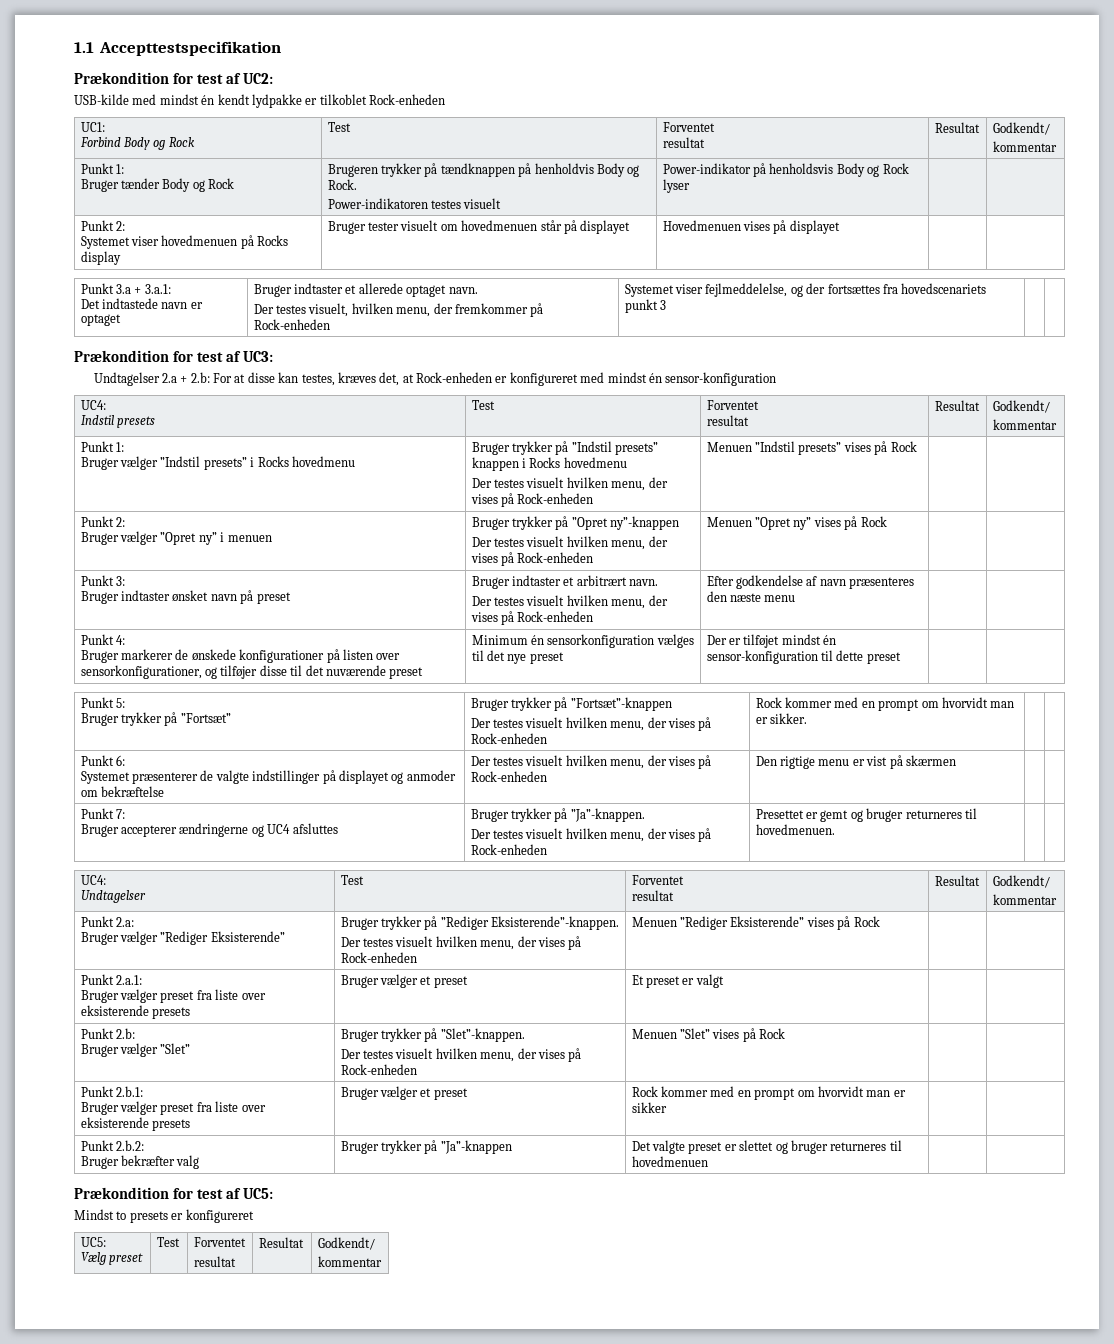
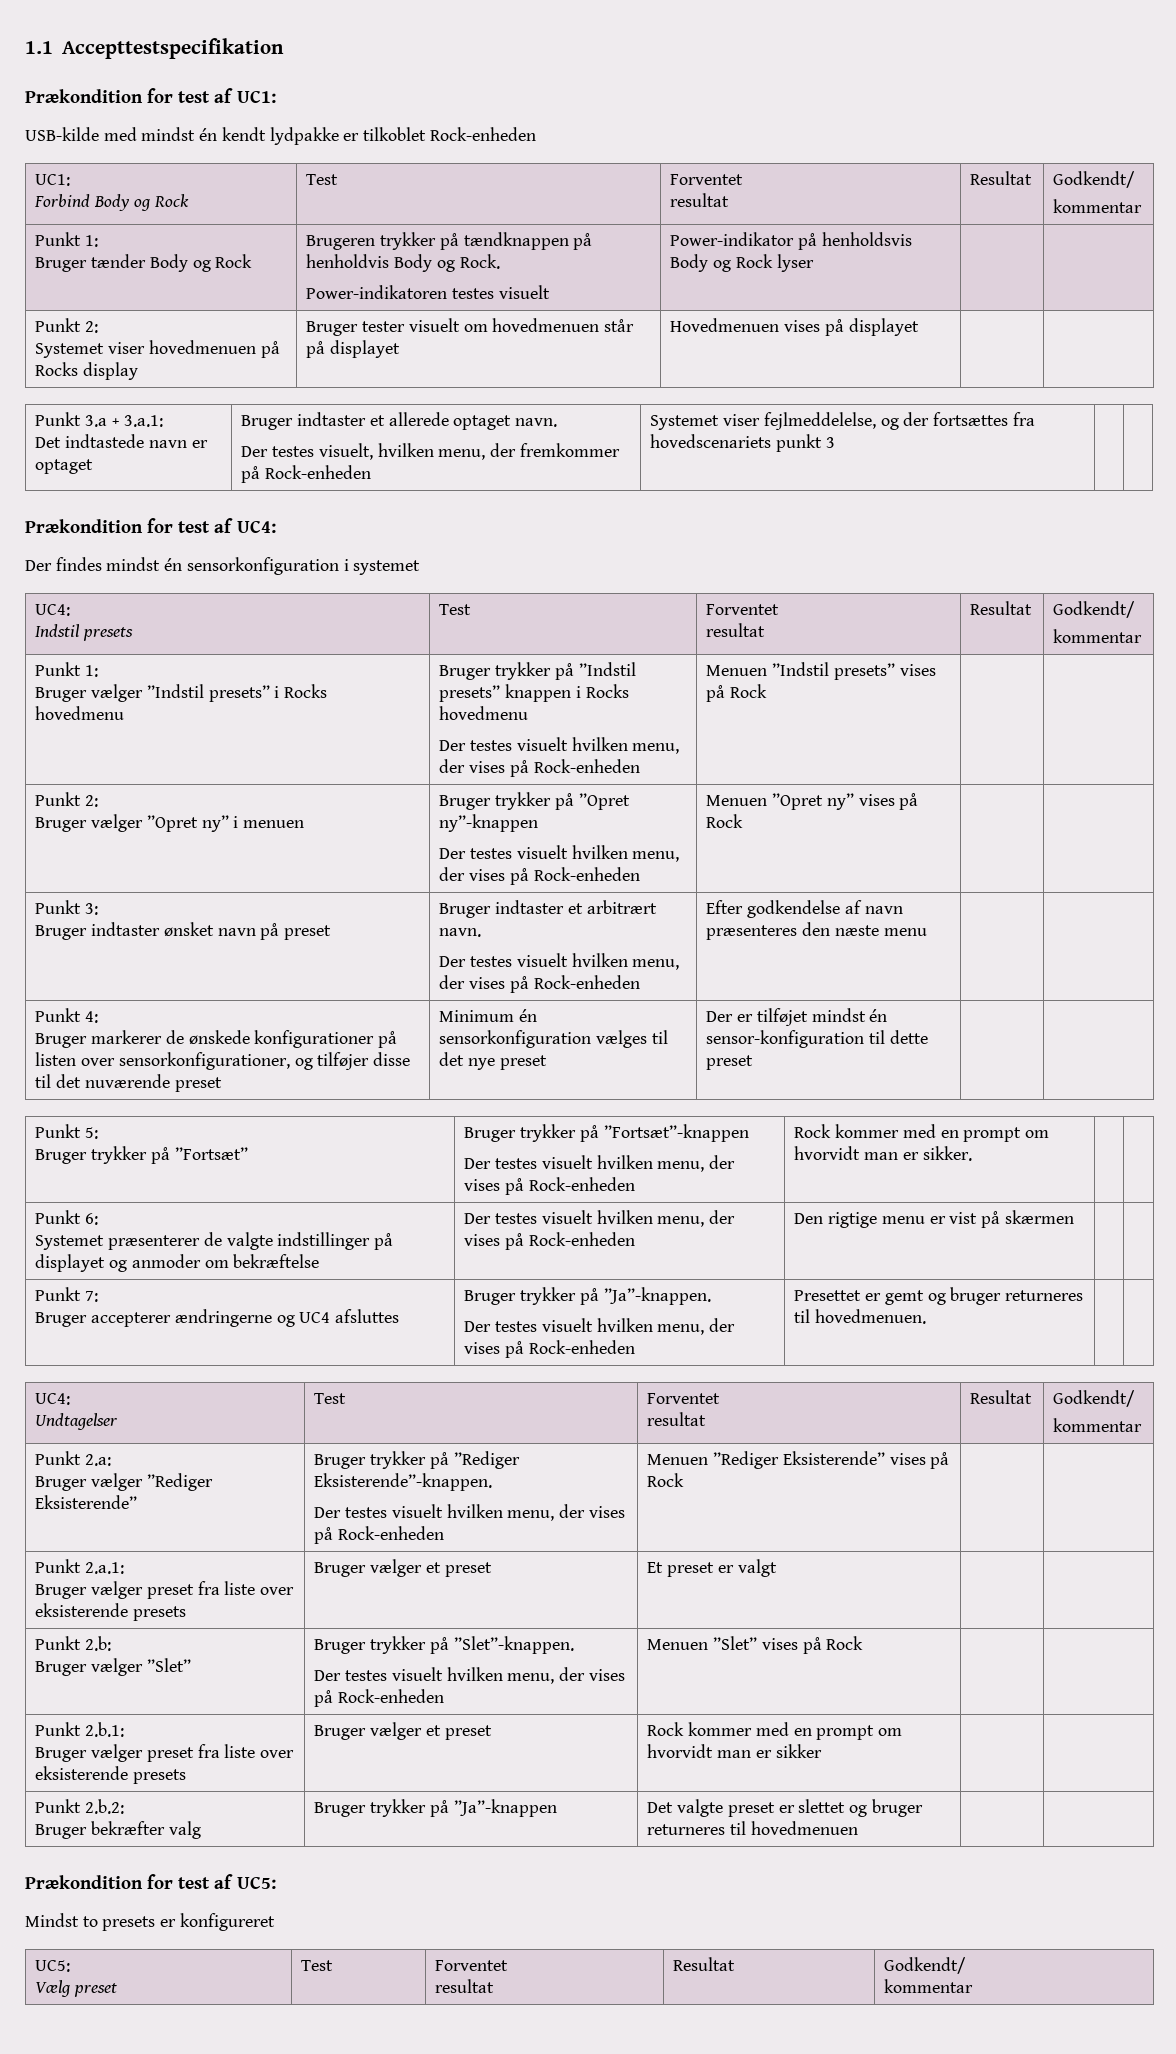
[242,73,273,84] UC2: -> [236,90,276,103] UC1:
[242,351,273,362] [93,372,777,386] UC3: // Undtagelser 2.a + 2.b: For at disse kan testes, kræves det, at Rock-enheden er konfigureret med mindst én sensor-konfiguration -> [236,520,276,533] [25,557,421,575] UC4: // Der findes mindst én sensorkonfiguration i systemet

